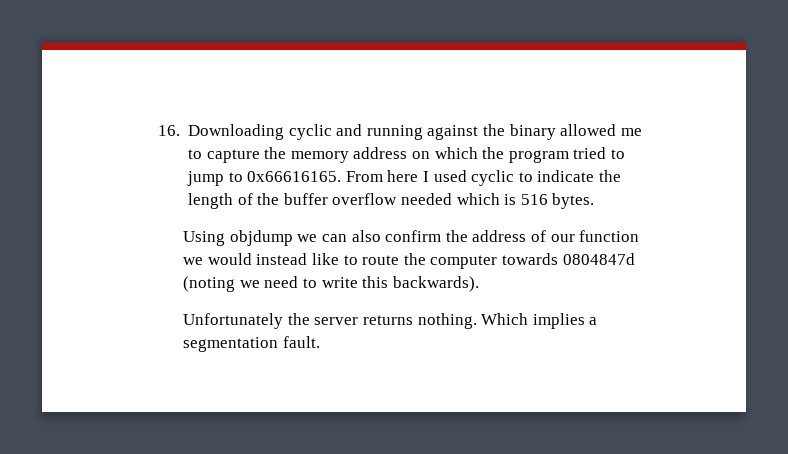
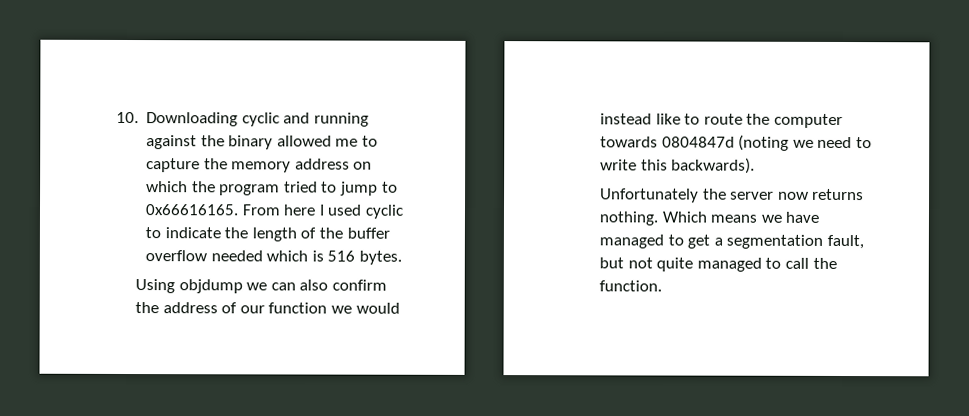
[157,125,180,136] 16. -> [115,111,139,124] 10.
(359, 321) none -> [777,191,809,200] now
[532,313,598,329] [183,336,320,352] implies a segmentation fault. -> [710,211,820,223] [599,234,865,250] [599,257,837,272] [599,280,663,292] means we have managed to get a segmentation fault, but not quite managed to call the function.

